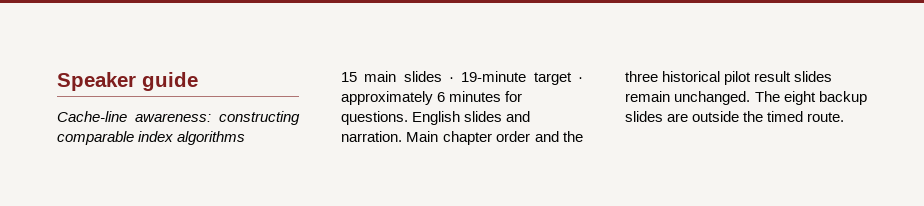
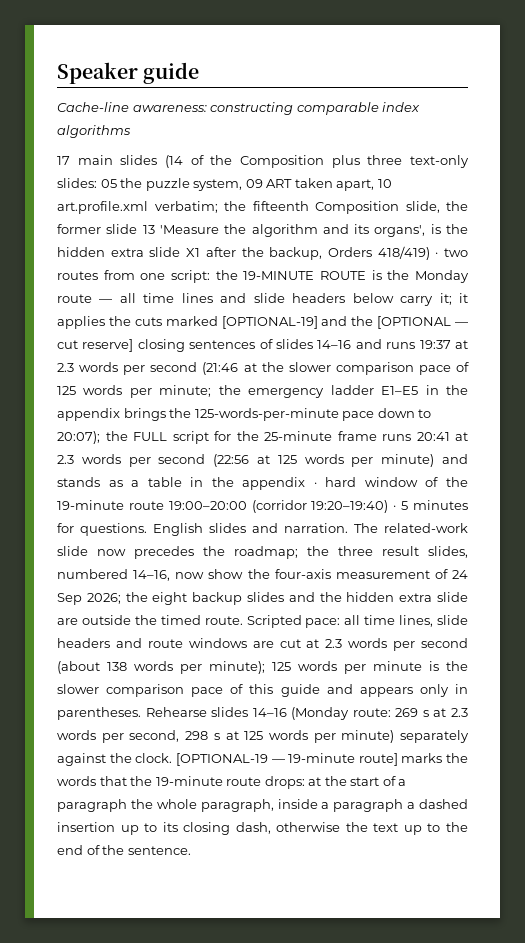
[341,72,357,82] 15 -> [57,156,70,165] 17
[449,71,583,85] [341,91,446,105] · 19-minute target · approximately 6 -> [165,155,470,168] [57,178,392,191] [57,201,468,214] [57,224,469,237] [57,246,468,260] [57,270,470,283] [57,293,468,306] [57,316,468,329] [57,339,468,352] [57,362,469,375] [57,385,468,398] [57,408,432,421] [57,431,468,444] [57,454,469,467] [57,477,469,490] [57,500,409,513] (14 of the Composition plus three text-only slides: 05 the puzzle system, 09 ART taken apart, 10 art.profile.xml verbatim; the fifteenth Composition slide, the former slide 13 'Measure the algorithm and its organs', is the hidden extra slide X1 after the backup, Orders 418/419) · two routes from one script: the 19-MINUTE ROUTE is the Monday route — all time lines and slide headers below carry it; it applies the cuts marked [OPTIONAL-19] and the [OPTIONAL — cut reserve] closing sentences of slides 14–16 and runs 19:37 at 2.3 words per second (21:46 at the slower comparison pace of 125 words per minute; the emergency ladder E1–E5 in the appendix brings the 125-words-per-minute pace down to 20:07); the FULL script for the 25-minute frame runs 20:41 at 2.3 words per second (22:56 at 125 words per minute) and stands as a table in the appendix · hard window of the 19-minute route 19:00–20:00 (corridor 19:20–19:40) · 5
[406,131,583,145] [625,71,833,85] [625,91,867,105] [625,111,663,122] Main chapter order and the three historical pilot result slides remain unchanged. The eight backup slides -> [354,523,468,533] [57,546,468,559] [57,569,468,581] [57,592,469,605] The related-work slide now precedes the roadmap; the three result slides, numbered 14–16, now show the four-axis measurement of 24 Sep 2026; the eight backup slides and the hidden extra slide
(845, 117) none -> [246,615,468,628] [57,638,468,651] [57,661,468,674] [57,684,468,697] [57,707,468,720] [57,730,469,743] [57,753,468,766] [57,776,407,789] [57,799,468,812] [57,822,469,835] [57,845,191,855] Scripted pace: all time lines, slide headers and route windows are cut at 2.3 words per second (about 138 words per minute); 125 words per minute is the slower comparison pace of this guide and appears only in parentheses. Rehearse slides 14–16 (Monday route: 269 s at 2.3 words per second, 298 s at 125 words per minute) separately against the clock. [OPTIONAL-19 — 19-minute route] marks the words that the 19-minute route drops: at the start of a paragraph the whole paragraph, inside a paragraph a dashed insertion up to its closing dash, otherwise the text up to the end of the sentence.

